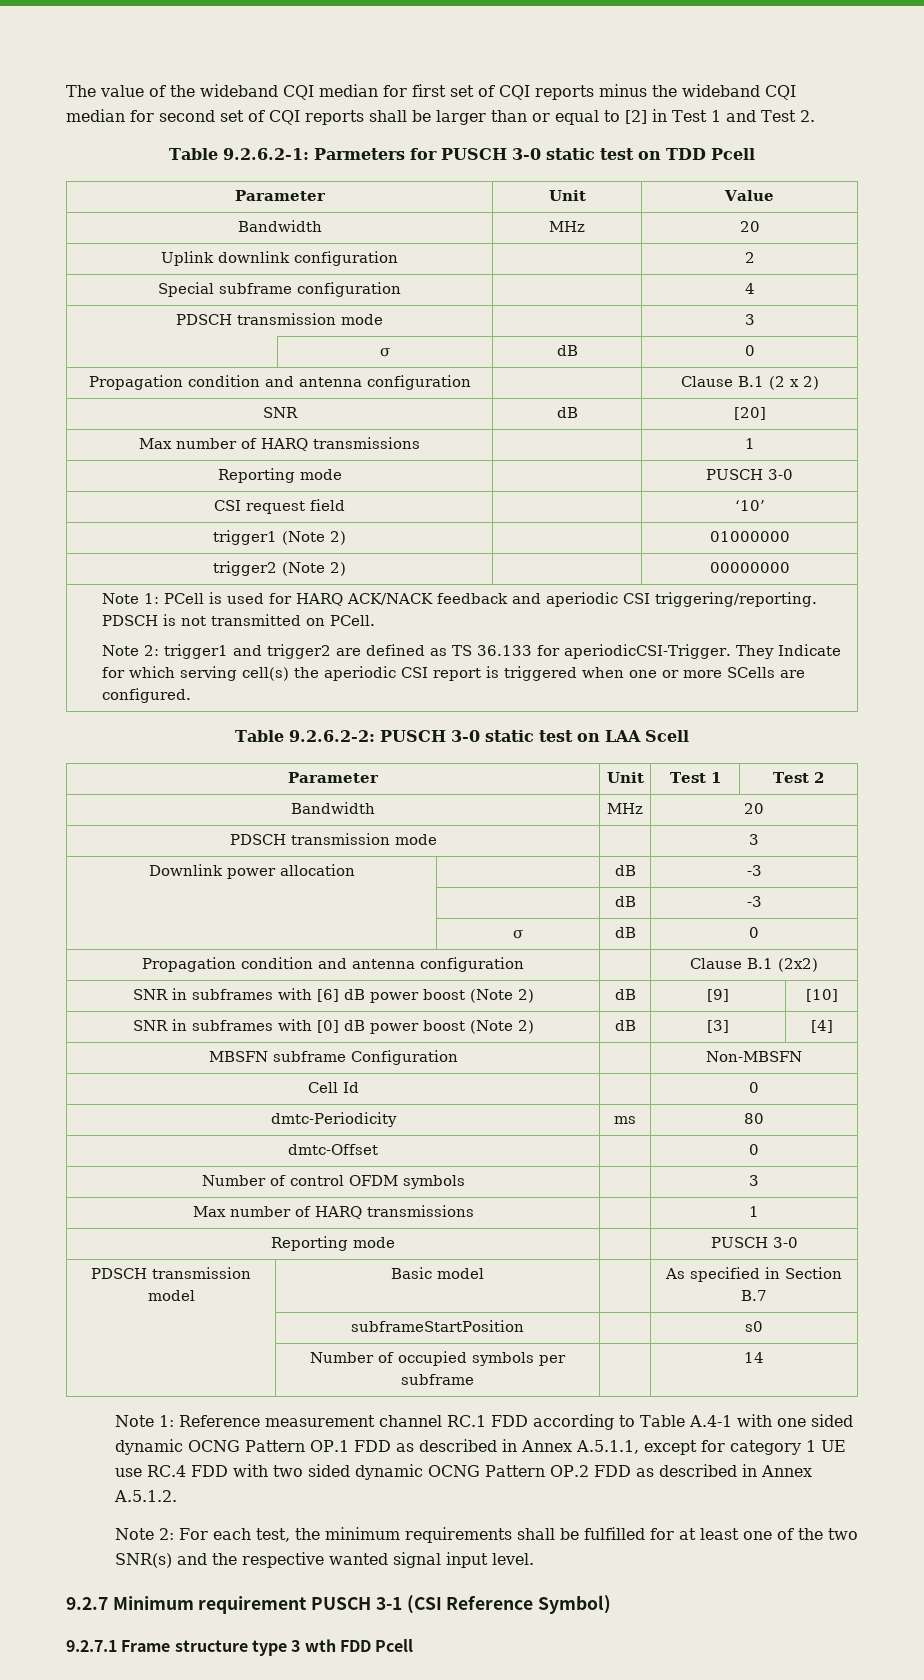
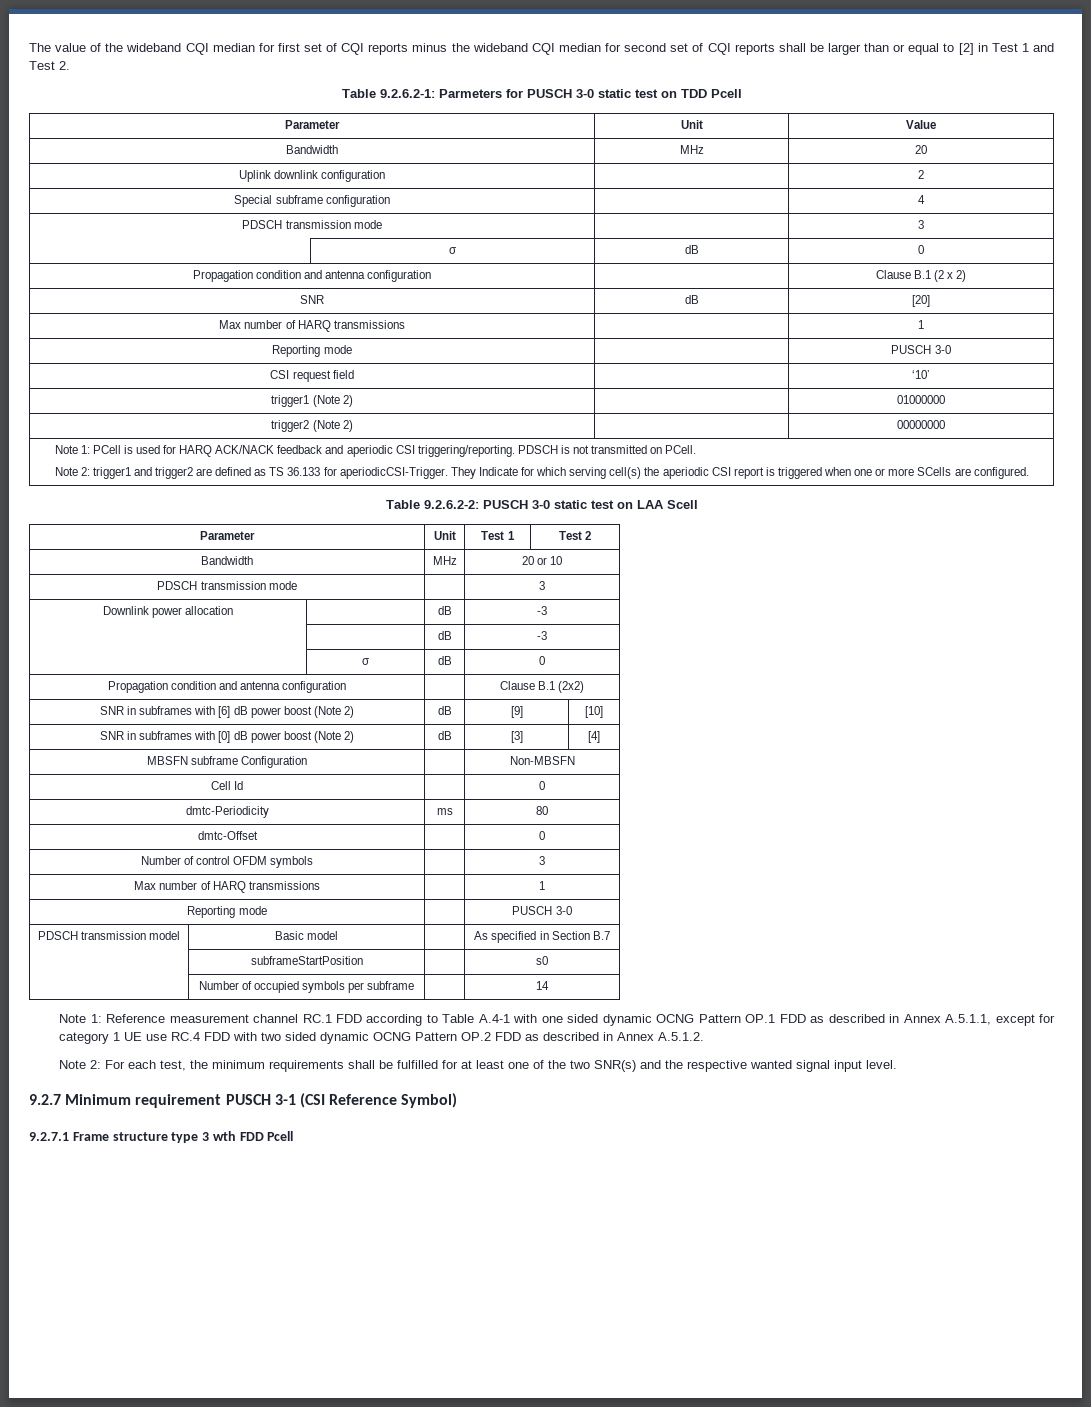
(764, 808) none -> [537,556,563,565] or 10

